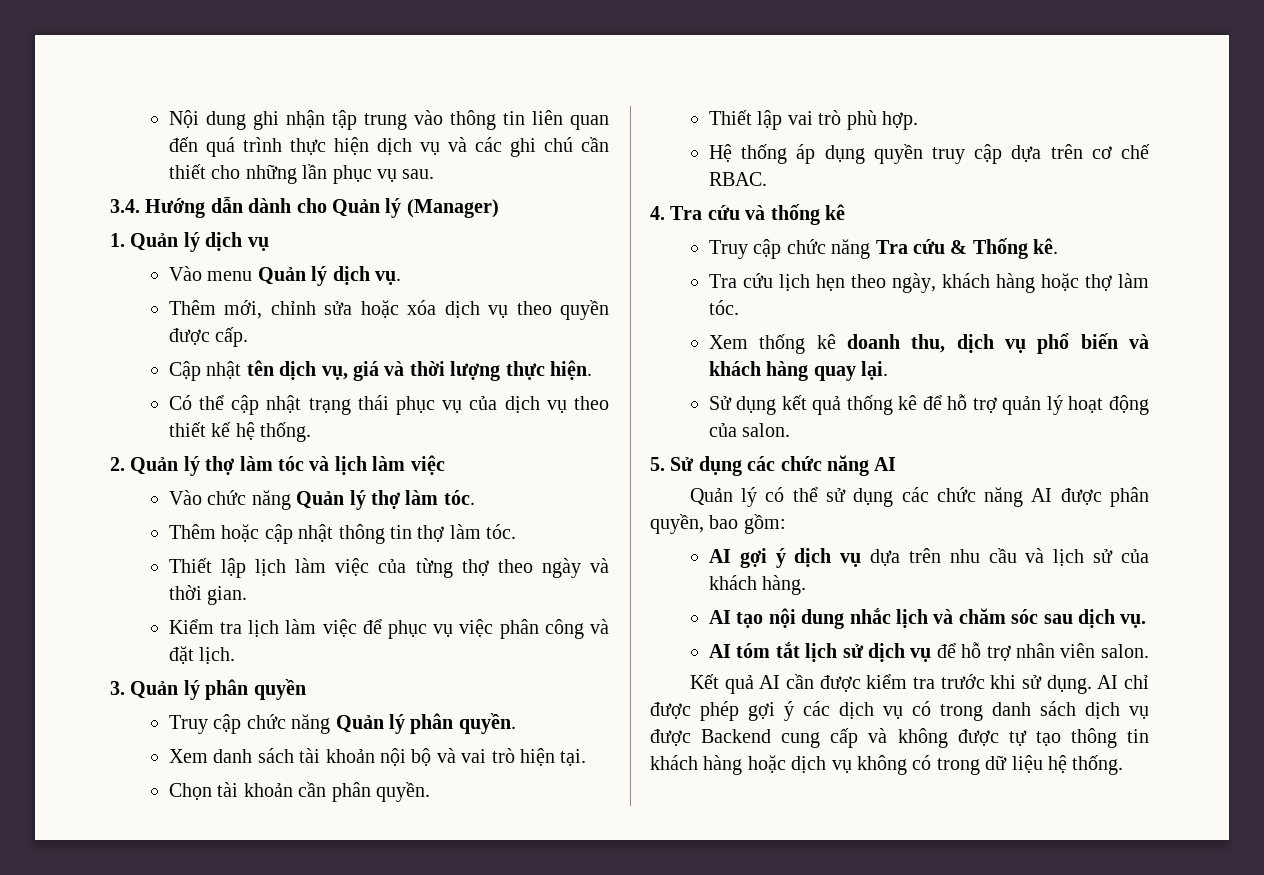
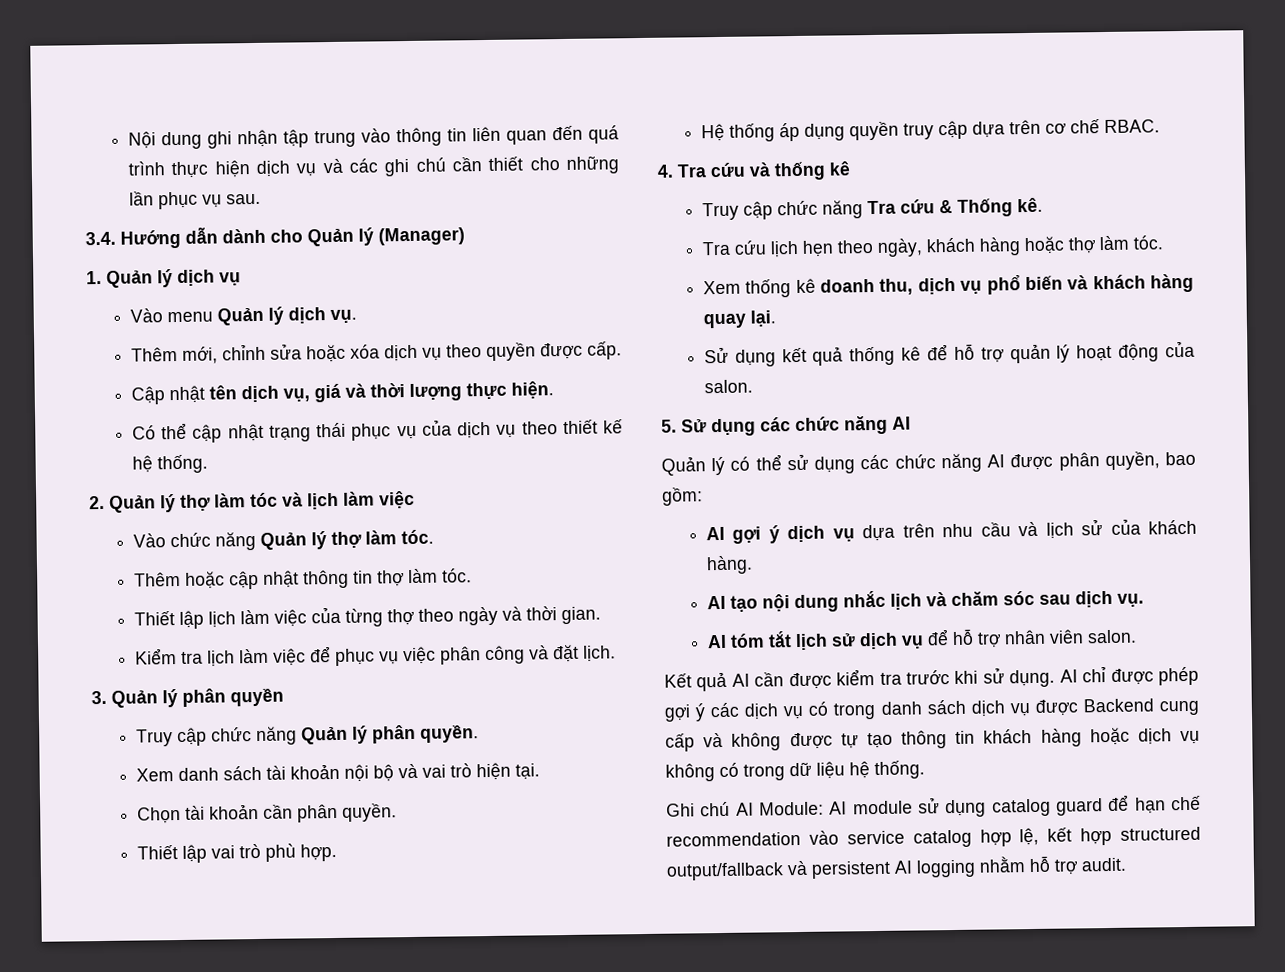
(1124, 765) none -> [666,794,1201,818] [666,826,1201,848] [666,855,1127,881] // Ghi chú AI Module: AI module sử dụng catalog guard để hạn chế recommendation vào service catalog hợp lệ, kết hợp structured output/fallback và persistent AI logging nhằm hỗ trợ audit.

